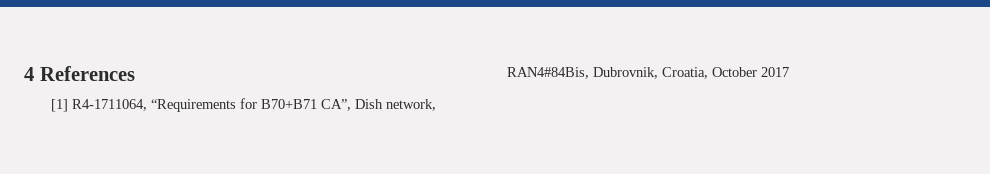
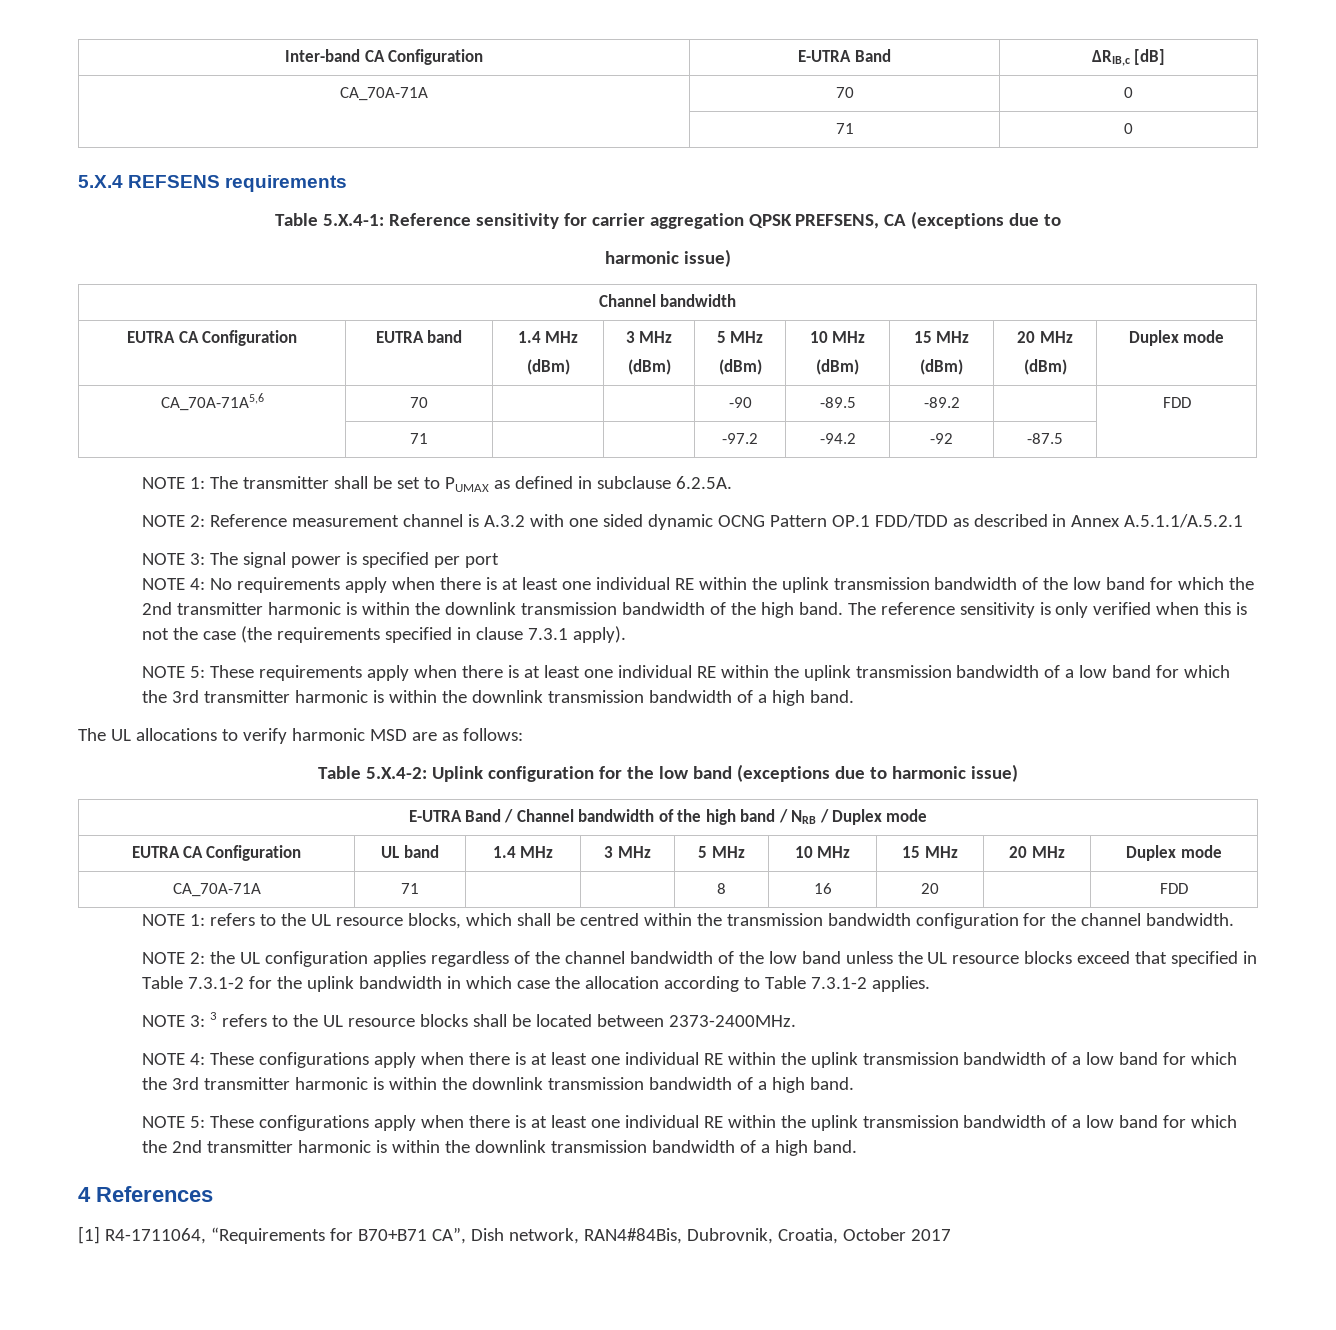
(24, 74) none -> [285,49,483,65] [798,49,891,62] [1091,49,1166,66] [340,87,428,101] [835,87,854,98] [1124,87,1133,98] [835,123,854,134] [1124,123,1133,134] [78,175,348,192] [274,211,1062,229] [605,249,731,267] [598,294,737,307] [127,330,297,346] [375,330,463,343] [517,331,579,343] [526,359,570,375] [625,331,673,343] [627,359,671,375] [716,331,764,343] [718,359,762,375] [809,331,866,343] [816,359,859,375] [913,331,970,343] [920,359,963,375] [1017,331,1073,343] [1023,359,1067,375] [1128,330,1225,346] [160,393,264,411] [410,397,428,408] [728,397,752,408] [819,397,856,408] [923,397,960,408] [1162,397,1191,408] [410,433,428,444] [722,433,758,444] [819,433,856,444] [930,433,953,444] [1027,433,1063,444] [141,476,732,492] [141,514,1244,530] [141,552,499,568] [141,577,1255,593] [141,602,1248,618] [141,626,626,643] [141,665,1231,681] [141,690,854,706] [78,728,523,744] [318,764,1018,782] [408,809,928,825] [131,845,302,861] [381,845,439,858] [492,846,554,858] [604,846,651,858] [698,846,745,858] [794,846,851,858] [902,846,958,858] [1009,846,1065,858] [1126,845,1222,861] [172,883,261,897] [401,883,419,894] [717,883,726,894] [813,883,832,894] [921,883,939,894] [1160,883,1188,894] [141,913,1235,929] [141,951,1258,967] [141,976,930,992] [141,1012,796,1027] [141,1052,1238,1068] [141,1077,854,1093] [141,1115,1238,1131] [141,1140,857,1156] Inter-band CA Configuration | E-UTRA Band | ΔRIB,c [dB] // CA_70A-71A | 70 | 0 // | 71 | 0 // 5.X.4 REFSENS requirements // Table 5.X.4-1: Reference sensitivity for carrier aggregation QPSK PREFSENS, CA (exceptions due to // harmonic issue) // Channel bandwidth // EUTRA CA Configuration | EUTRA band | 1.4 MHz // (dBm) | 3 MHz // (dBm) | 5 MHz // (dBm) | 10 MHz // (dBm) | 15 MHz // (dBm) | 20 MHz // (dBm) | Duplex mode // CA_70A-71A5,6 | 70 | | | -90 | -89.5 | -89.2 | | FDD // | 71 | | | -97.2 | -94.2 | -92 | -87.5 | // NOTE 1: The transmitter shall be set to PUMAX as defined in subclause 6.2.5A. // NOTE 2: Reference measurement channel is A.3.2 with one sided dynamic OCNG Pattern OP.1 FDD/TDD as described in Annex A.5.1.1/A.5.2.1 // NOTE 3: The signal power is specified per port // NOTE 4: No requirements apply when there is at least one individual RE within the uplink transmission bandwidth of the low band for which the 2nd transmitter harmonic is within the downlink transmission bandwidth of the high band. The reference sensitivity is only verified when this is not the case (the requirements specified in clause 7.3.1 apply). // NOTE 5: These requirements apply when there is at least one individual RE within the uplink transmission bandwidth of a low band for which the 3rd transmitter harmonic is within the downlink transmission bandwidth of a high band. // The UL allocations to verify harmonic MSD are as follows: // Table 5.X.4-2: Uplink configuration for the low band (exceptions due to harmonic issue) // E-UTRA Band / Channel bandwidth of the high band / NRB / Duplex mode // EUTRA CA Configuration | UL band | 1.4 MHz | 3 MHz | 5 MHz | 10 MHz | 15 MHz | 20 MHz | Duplex mode // CA_70A-71A | 71 | | | 8 | 16 | 20 | | FDD // NOTE 1: refers to the UL resource blocks, which shall be centred within the transmission bandwidth configuration for the channel bandwidth. // NOTE 2: the UL configuration applies regardless of the channel bandwidth of the low band unless the UL resource blocks exceed that specified in Table 7.3.1-2 for the uplink bandwidth in which case the allocation according to Table 7.3.1-2 applies. // NOTE 3: 3 refers to the UL resource blocks shall be located between 2373-2400MHz. // NOTE 4: These configurations apply when there is at least one individual RE within the uplink transmission bandwidth of a low band for which the 3rd transmitter harmonic is within the downlink transmission bandwidth of a high band. // NOTE 5: These configurations apply when there is at least one individual RE within the uplink transmission bandwidth of a low band for which the 2nd transmitter harmonic is within the downlink transmission bandwidth of a high band. //

